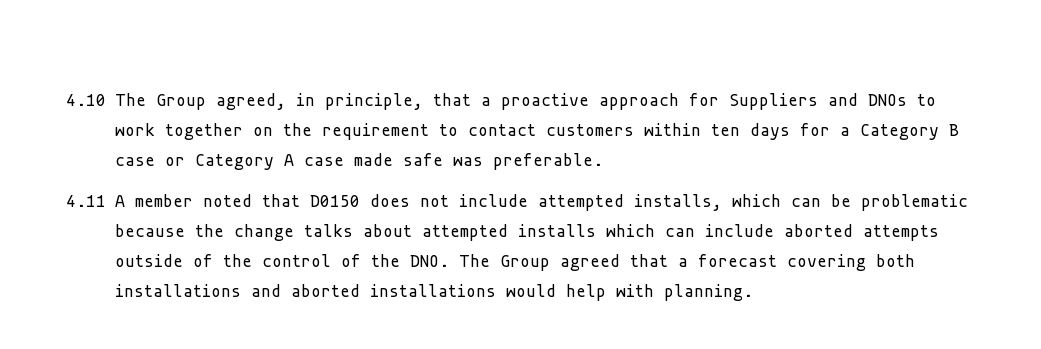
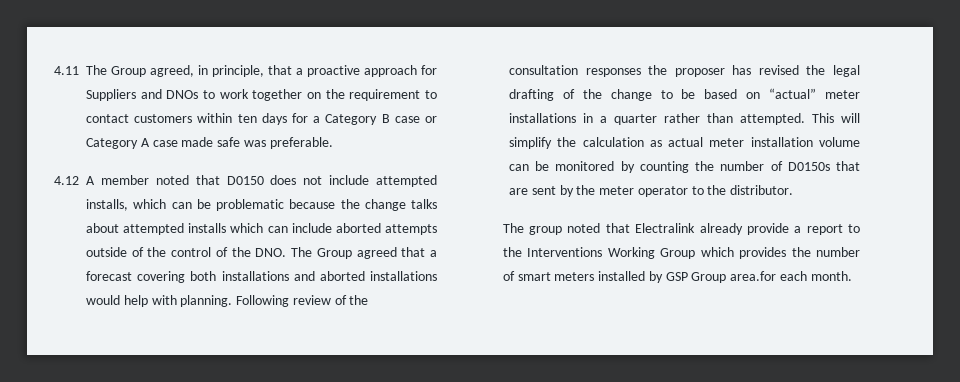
[66,94,106,106] 4.10 -> [54,66,79,75] 4.11
[66,195,106,207] 4.11 -> [54,176,79,185] 4.12
(753, 292) none -> [236,295,369,307] [509,65,860,77] [509,88,860,101] [509,113,860,125] [509,137,860,149] [509,161,860,173] [509,185,794,197] [502,223,860,235] [502,247,860,259] [502,271,852,283] Following review of the consultation responses the proposer has revised the legal drafting of the change to be based on “actual” meter installations in a quarter rather than attempted. This will simplify the calculation as actual meter installation volume can be monitored by counting the number of D0150s that are sent by the meter operator to the distributor. // The group noted that Electralink already provide a report to the Interventions Working Group which provides the number of smart meters installed by GSP Group area.for each month.

